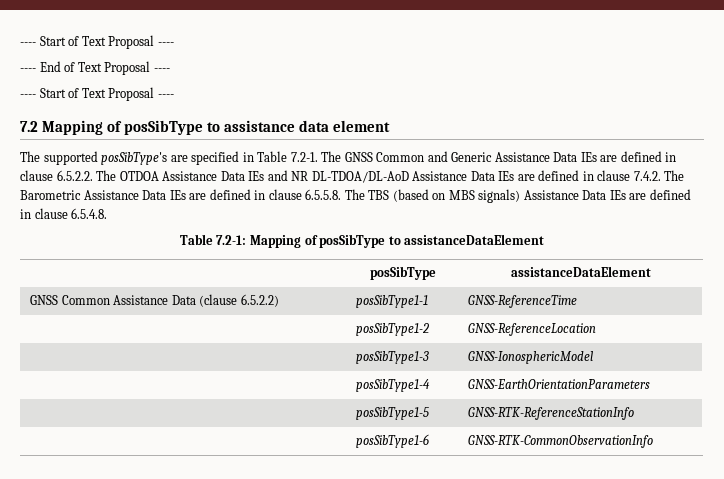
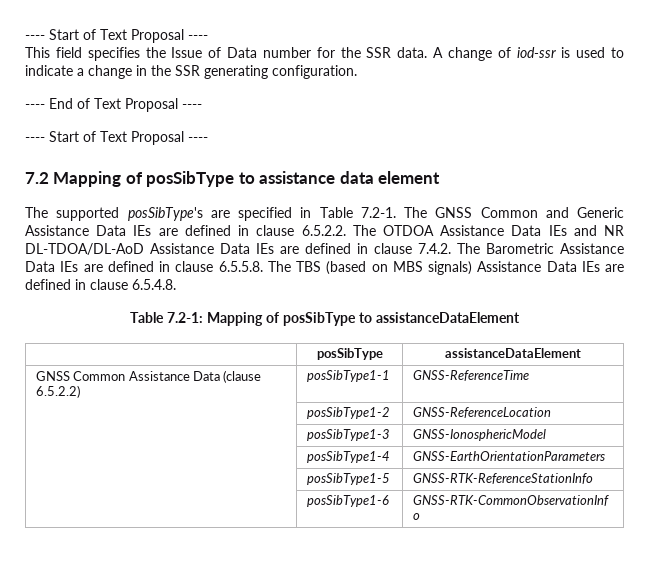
[20,35,174,49] ---- Start of Text Proposal ---- -> [25,29,208,43] [25,47,624,61] [25,65,357,79] ---- Start of Text Proposal ---- // This field specifies the Issue of Data number for the SSR data. A change of iod-ssr is used to indicate a change in the SSR generating configuration.

